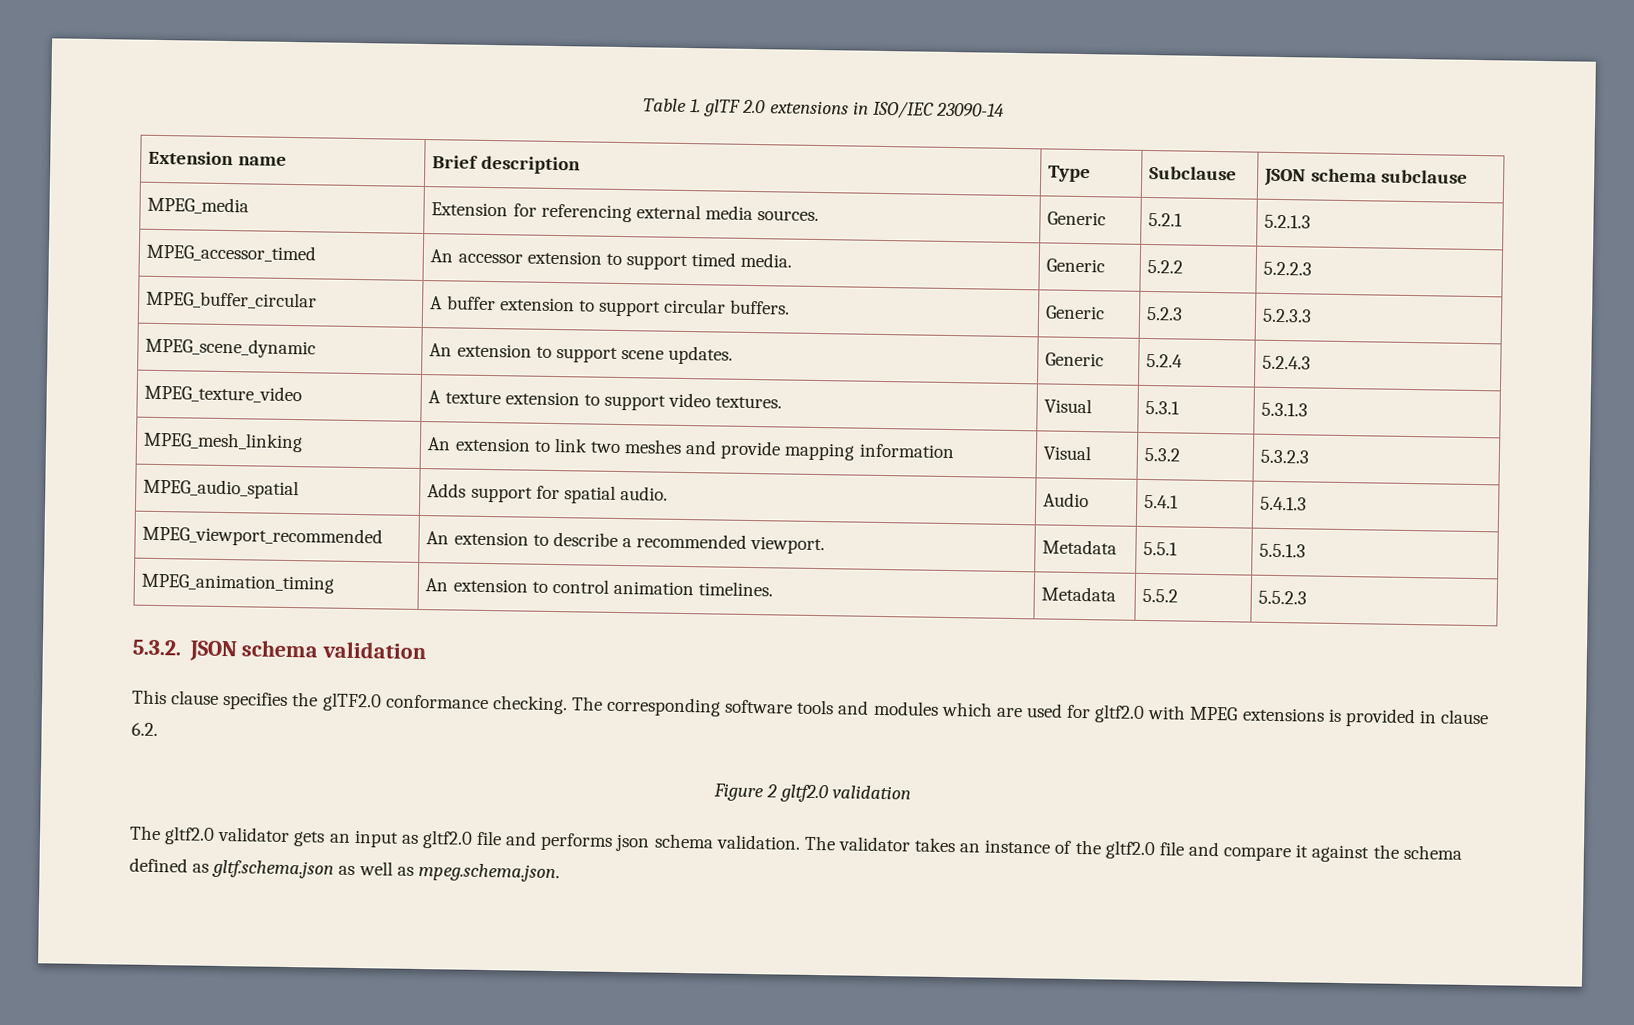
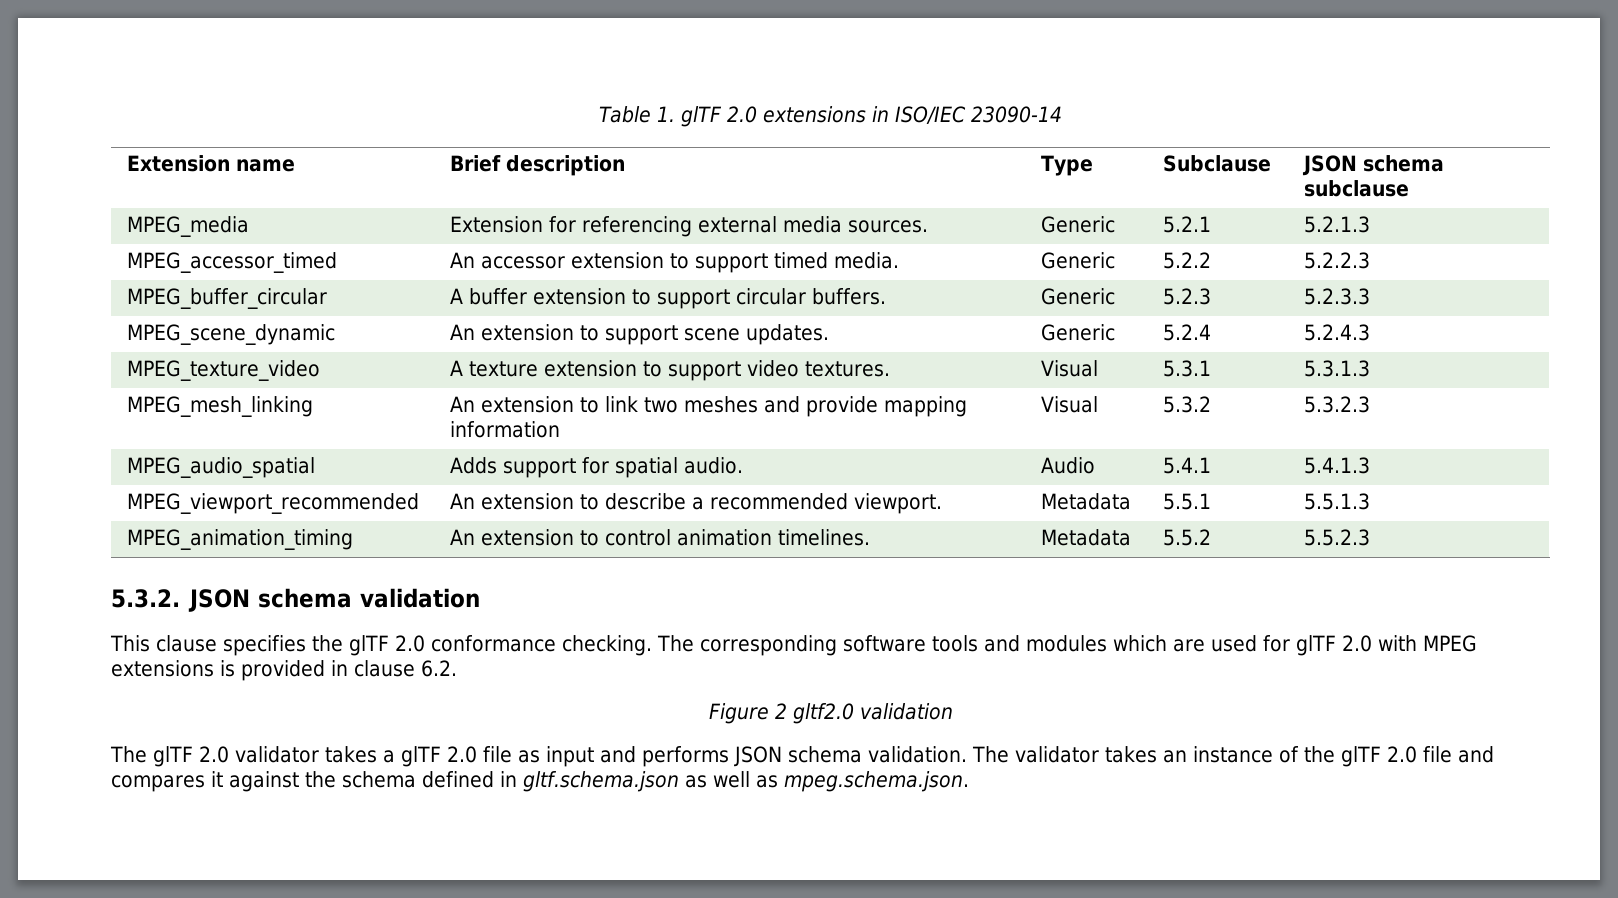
[321,692,382,712] glTF2.0 -> [349,635,425,656] glTF 2.0
[1094,704,1146,724] gltf2.0 -> [1296,635,1372,656] glTF 2.0
[164,826,503,849] gltf2.0 validator gets an input as gltf2.0 file -> [153,746,594,767] glTF 2.0 validator takes a glTF 2.0 file as input
[615,833,651,852] json -> [733,746,782,767] JSON
[1104,840,1292,862] gltf2.0 file and compare -> [1340,746,1494,767] [111,775,205,792] glTF 2.0 file and compares
[192,863,210,873] as -> [500,771,517,787] in

